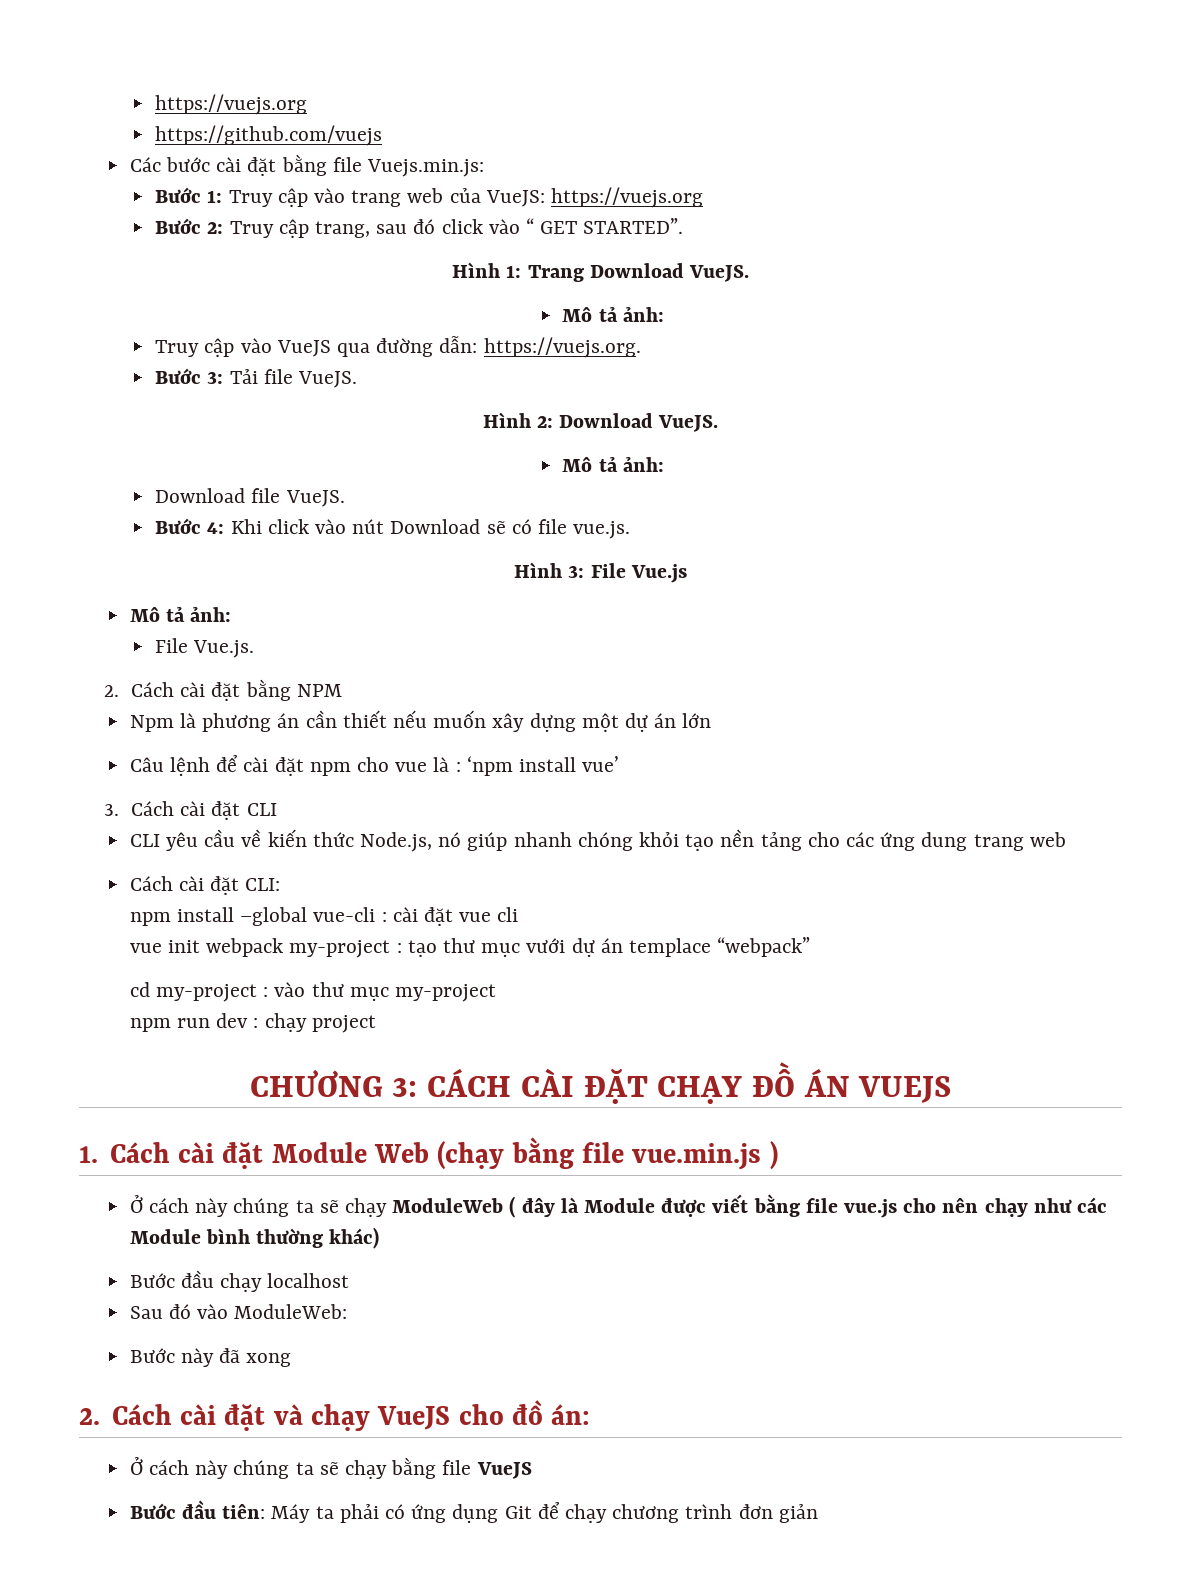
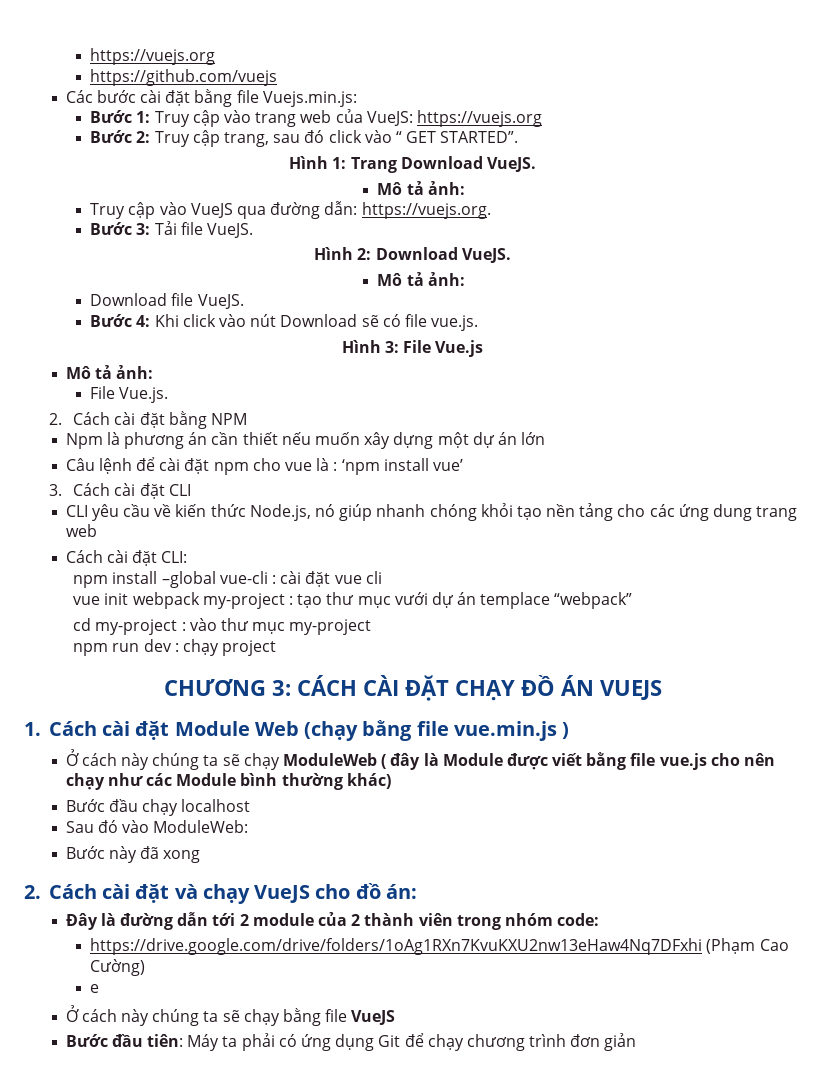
(591, 1414) none -> [65,912,600,930] [90,938,789,955] [90,959,146,976] [90,984,100,993] // Đây là đường dẫn tới 2 module của 2 thành viên trong nhóm code: // https://drive.google.com/drive/folders/1oAg1RXn7KvuKXU2nw13eHaw4Nq7DFxhi (Phạm Cao Cường) // e

